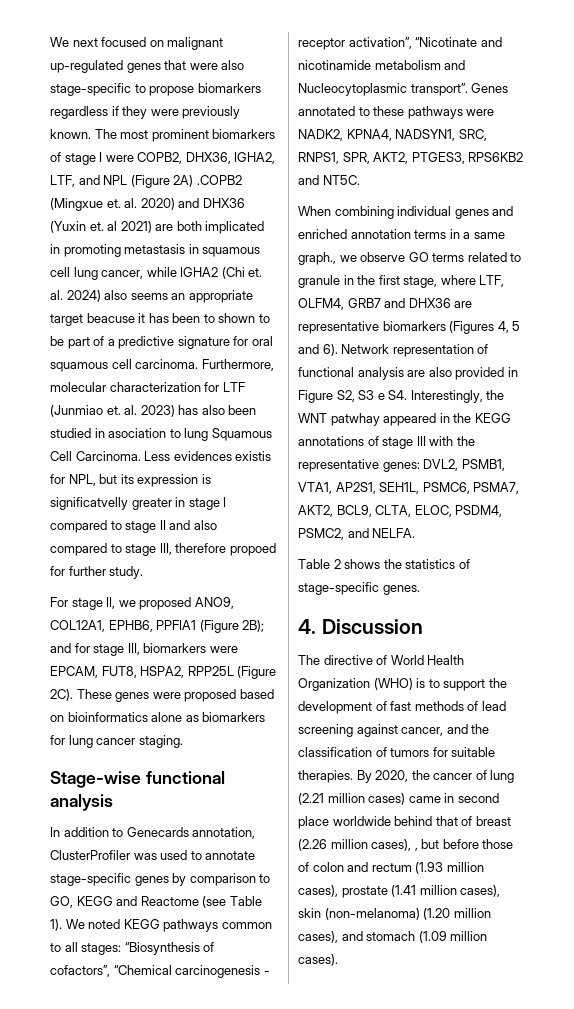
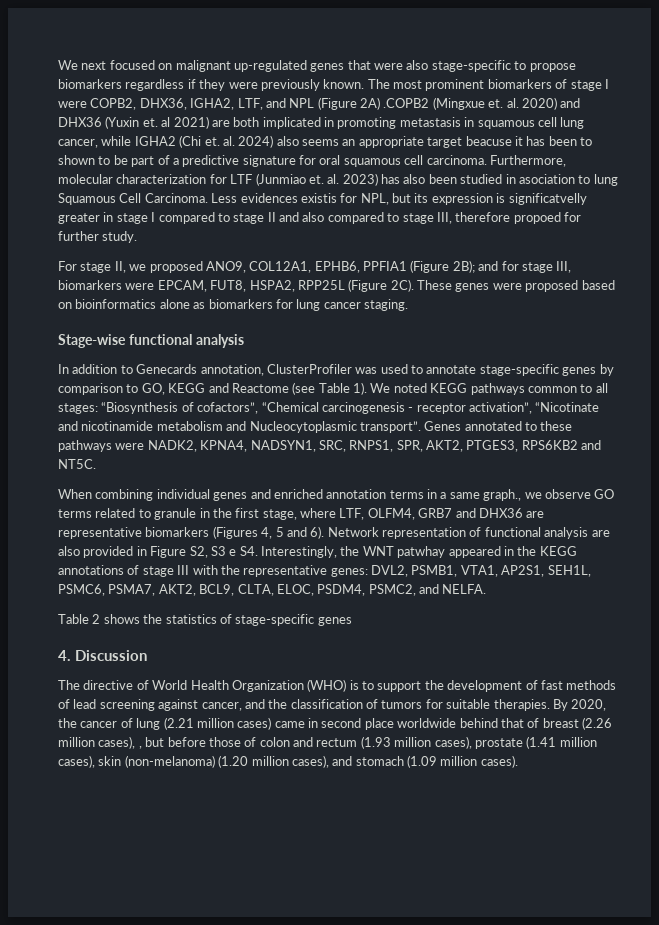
[382,585,420,595] genes. -> [317,617,352,626] genes

